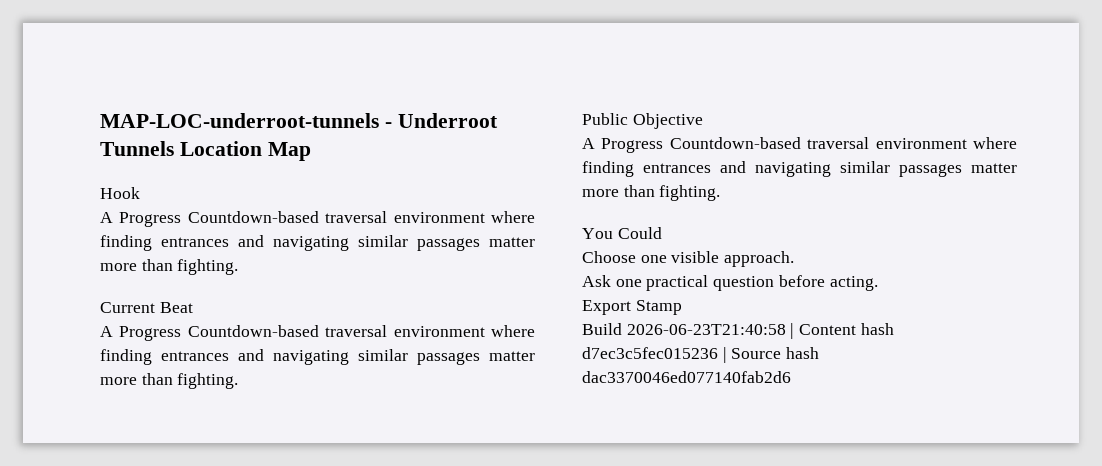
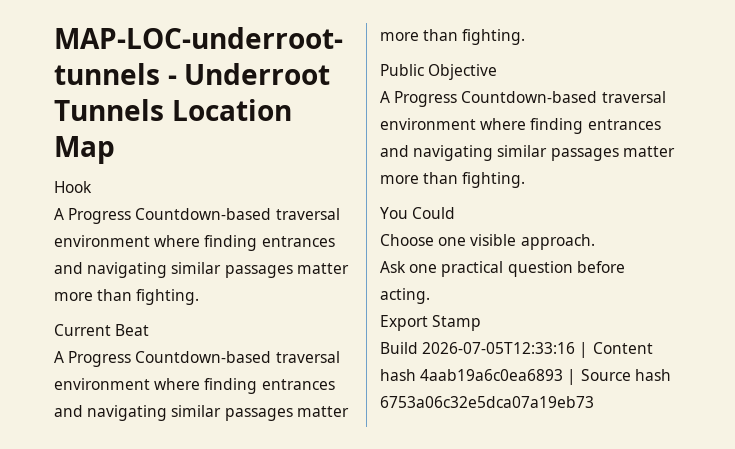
[626,324,786,335] 2026-06-23T21:40:58 -> [422,342,576,354] 2026-07-05T12:33:16
[582,347,718,359] d7ec3c5fec015236 -> [420,369,564,381] 4aab19a6c0ea6893
[582,371,791,383] dac3370046ed077140fab2d6 -> [380,396,594,408] 6753a06c32e5dca07a19eb73

